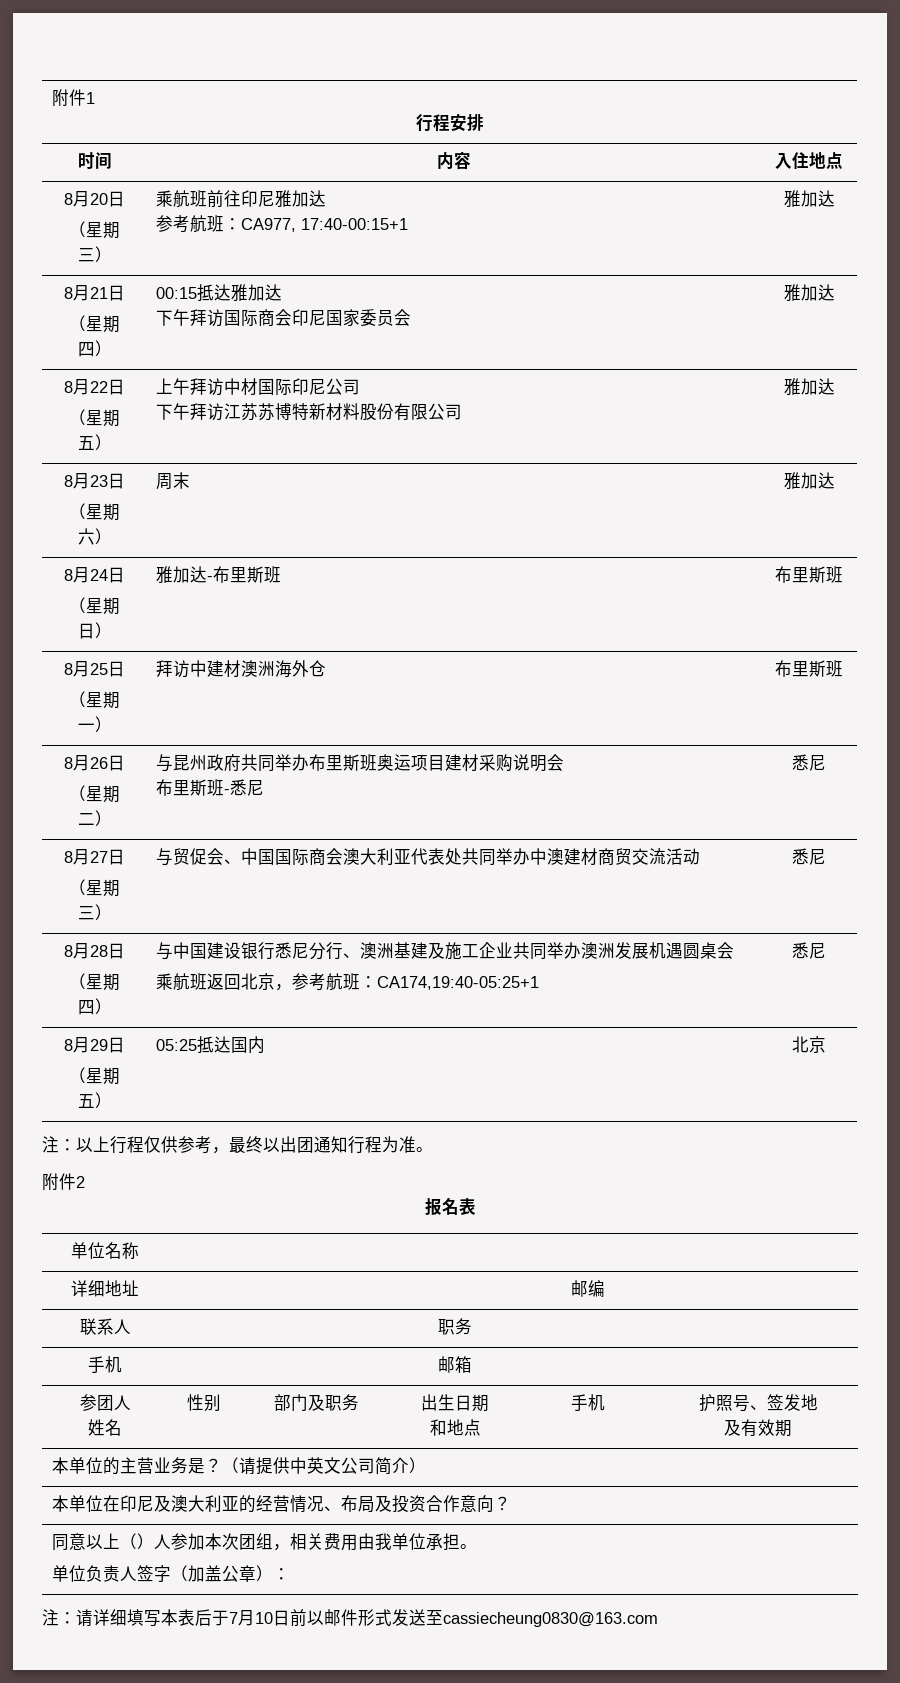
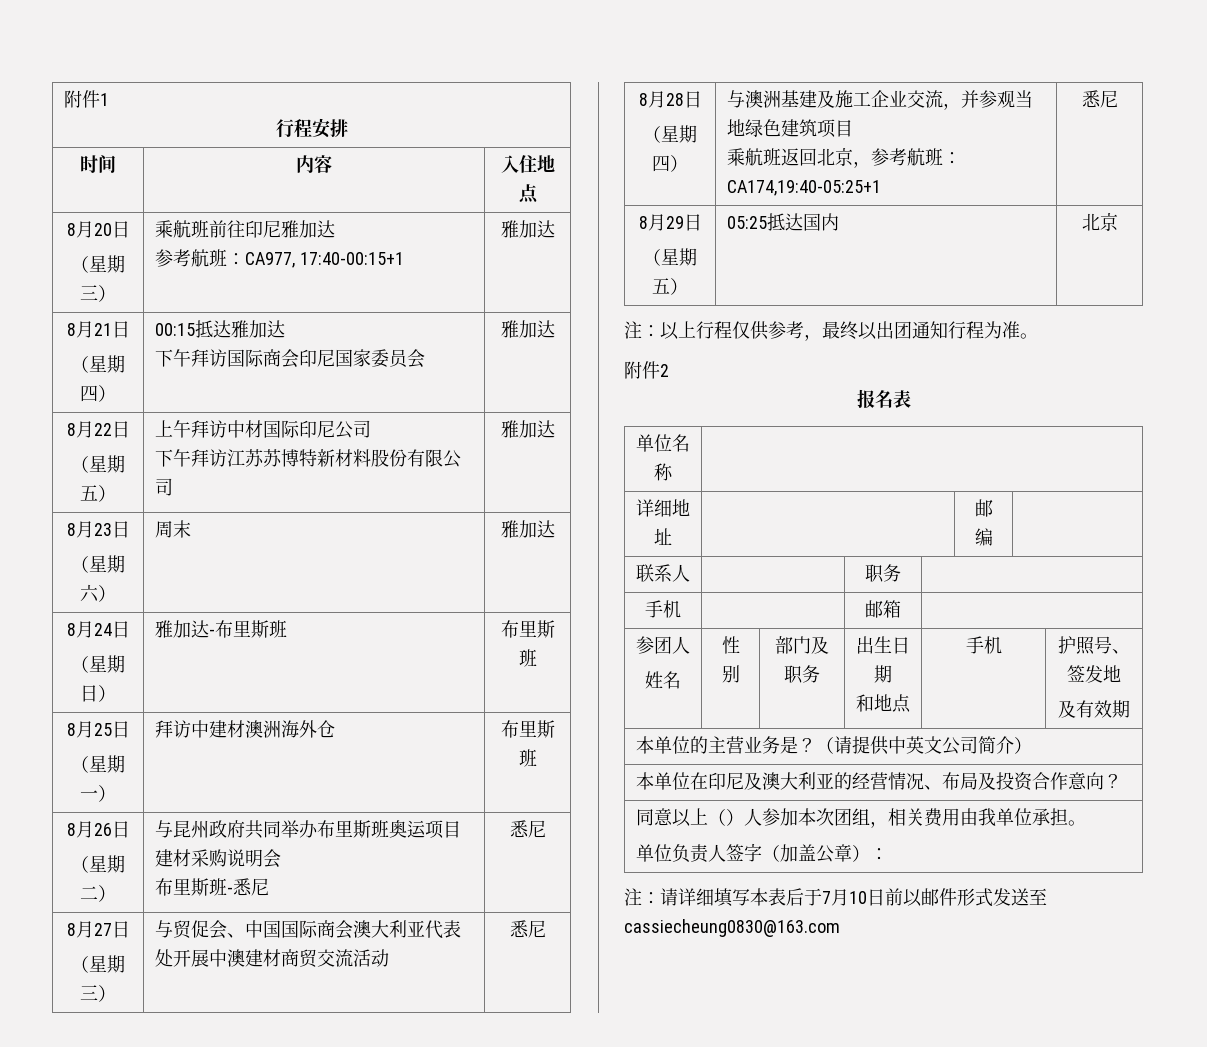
[462,848,531,866] 共同举办 -> [172,949,209,967] 开展
[173,942,361,960] 中国建设银行悉尼分行、 -> (745, 99) none
[513,942,735,960] 共同举办澳洲发展机遇圆桌会 -> [906,90,1033,110] [726,119,853,138] 交流，并参观当地绿色建筑项目

